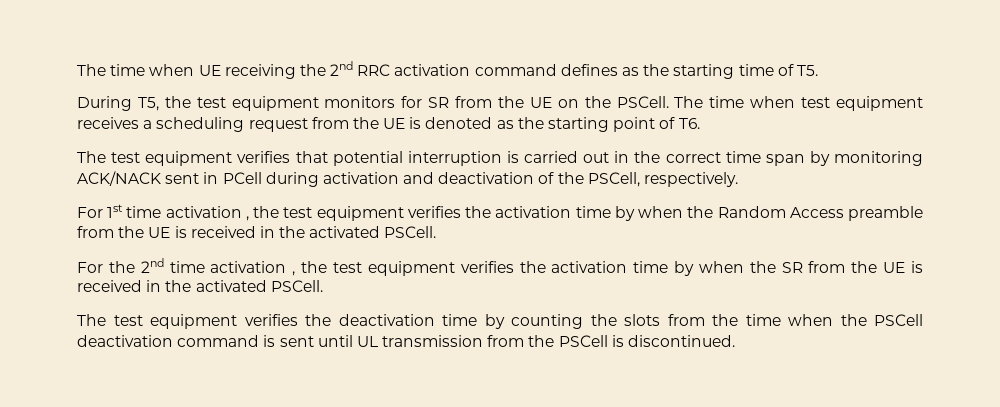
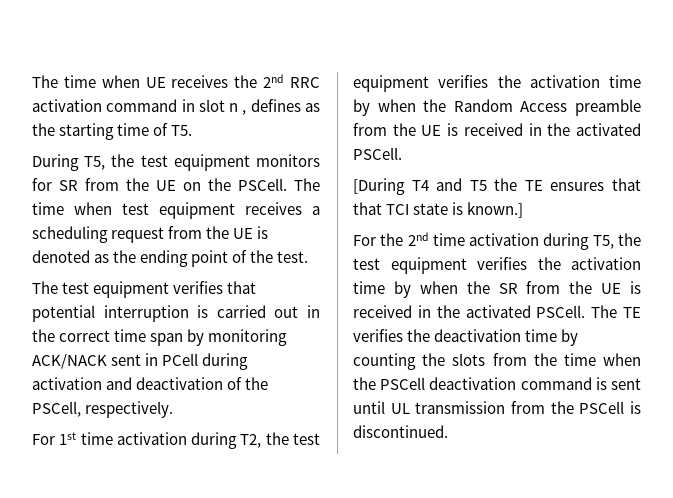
[224,64,296,79] receiving -> [171,75,229,88] receives
(557, 70) none -> [181,99,247,115] in slot n ,
[548,117,610,132] starting -> [140,250,189,267] ending
[678,118,700,129] T6. -> [250,250,309,263] the test.
[245,216,249,221] , -> [191,432,262,449] during T2,
(437, 232) none -> [353,178,641,195] [353,202,524,218] // [During T4 and T5 the TE ensures that that TCI state is known.]
[292,271,296,276] , -> [543,233,614,250] during T5,
[77,314,237,329] // The test equipment -> [591,305,641,318] The TE

